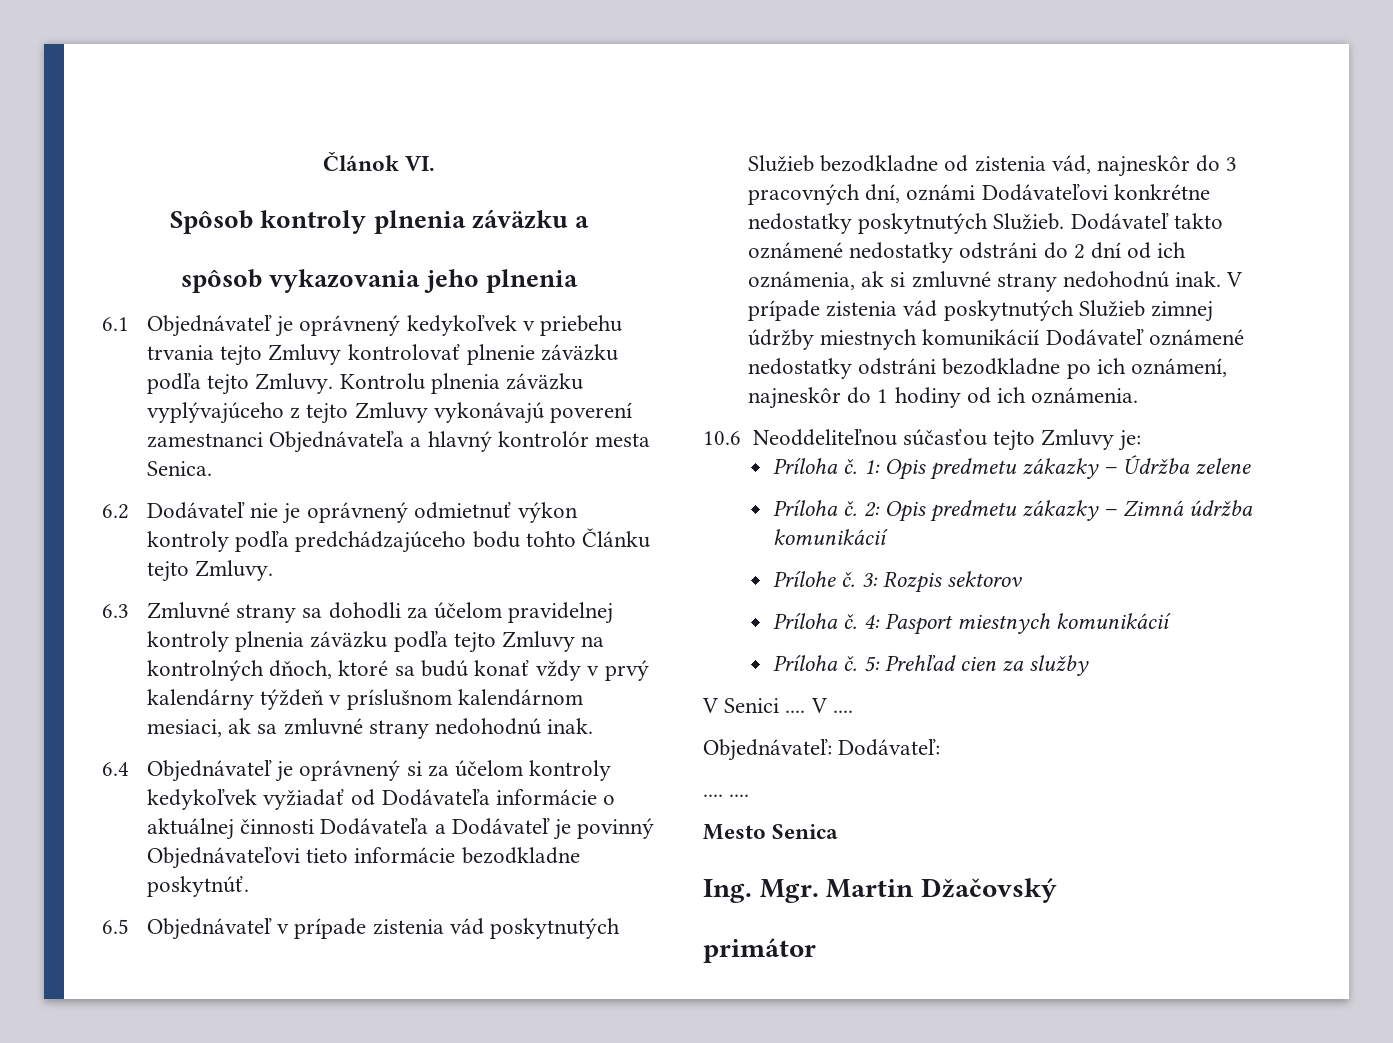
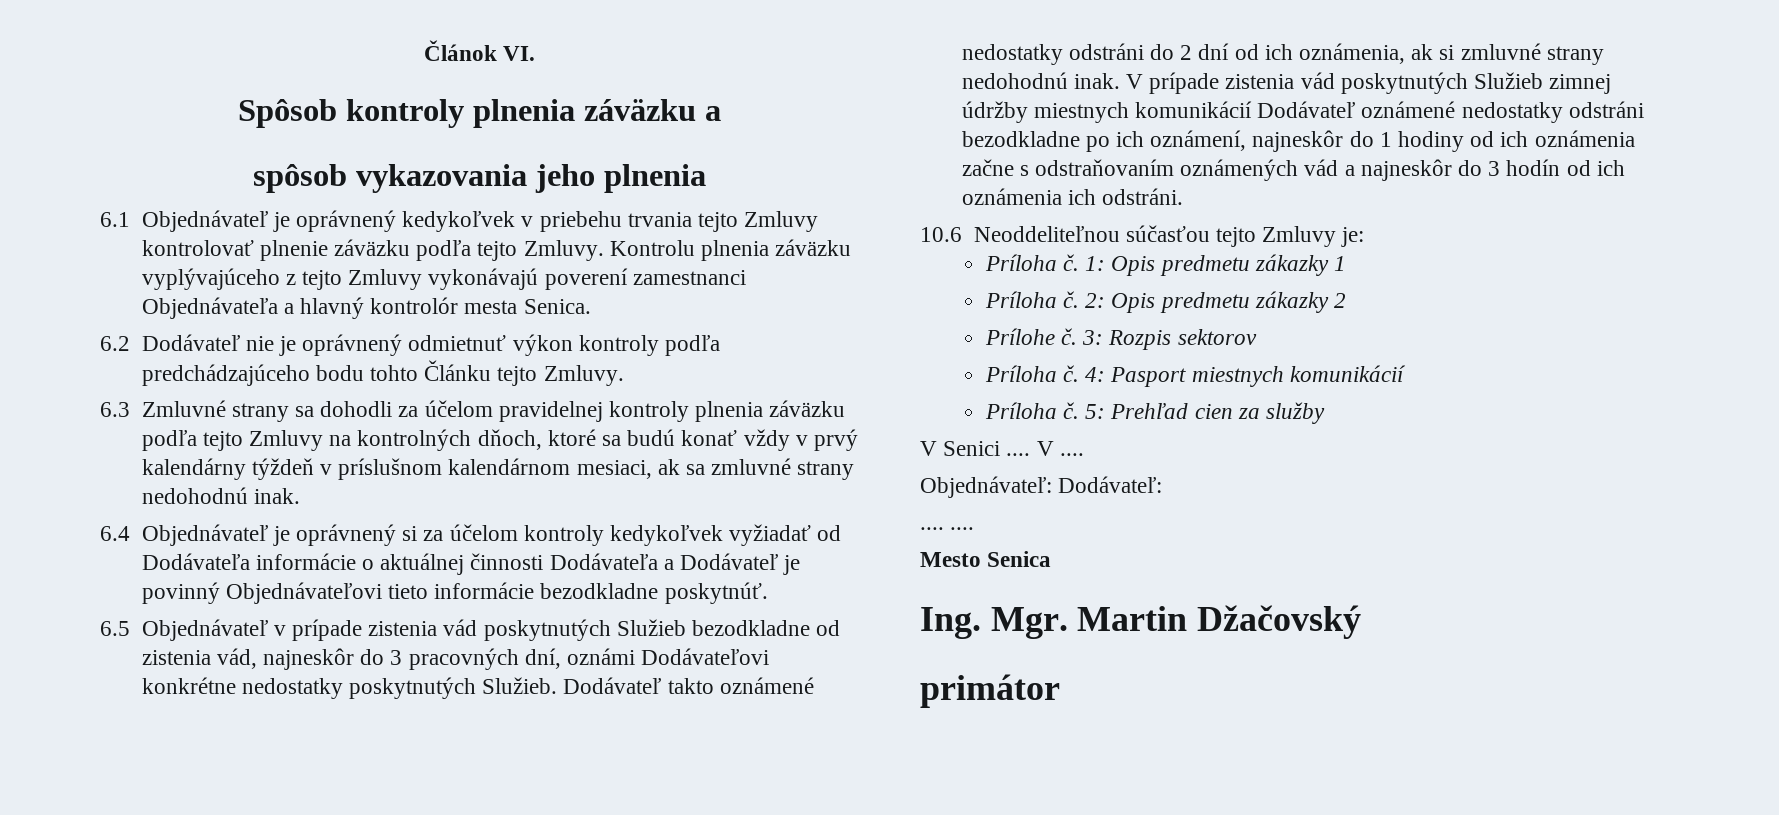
[1031,387,1139,404] oznámenia. -> [1534,130,1635,147] [961,159,1625,181] [961,188,1183,205] oznámenia začne s odstraňovaním oznámených vád a najneskôr do 3 hodín od ich oznámenia ich odstráni.
[1104,455,1251,475] – Údržba zelene -> [1333,256,1346,271] 1
[1104,500,1253,517] [773,529,889,545] – Zimná údržba komunikácií -> [1333,293,1346,308] 2

